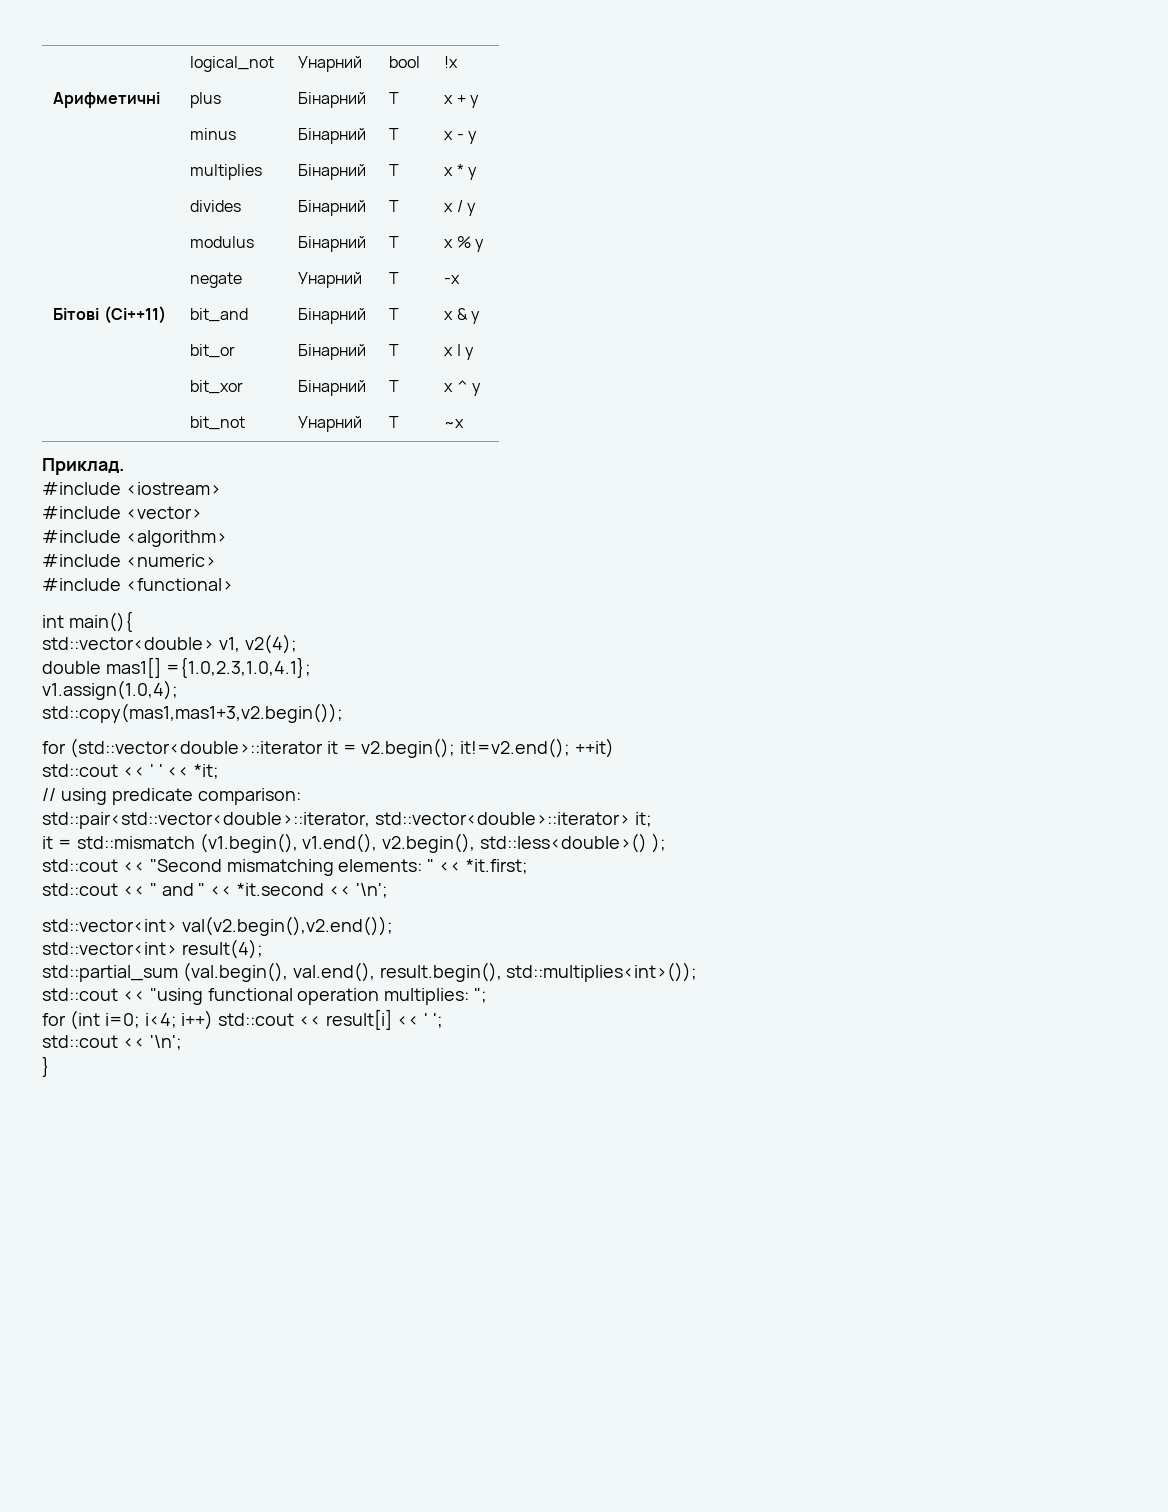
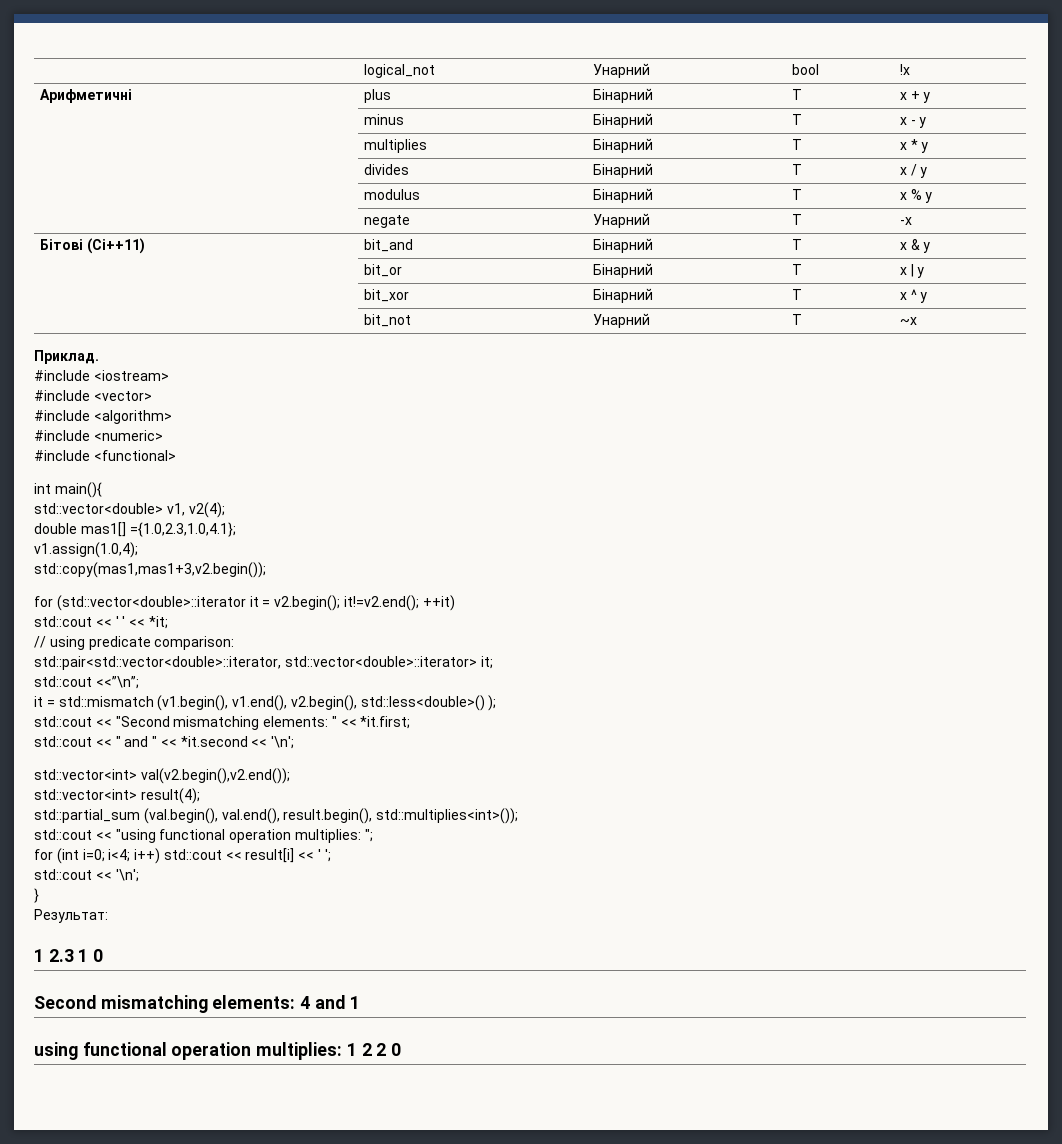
(652, 819) none -> [34,676,139,689] // std::cout <<”\n”;
(50, 1066) none -> [34,909,108,923] [34,949,104,962] [34,995,360,1013] [34,1042,402,1060] // Результат: // 1 2.3 1 0 // Second mismatching elements: 4 and 1 // using functional operation multiplies: 1 2 2 0

